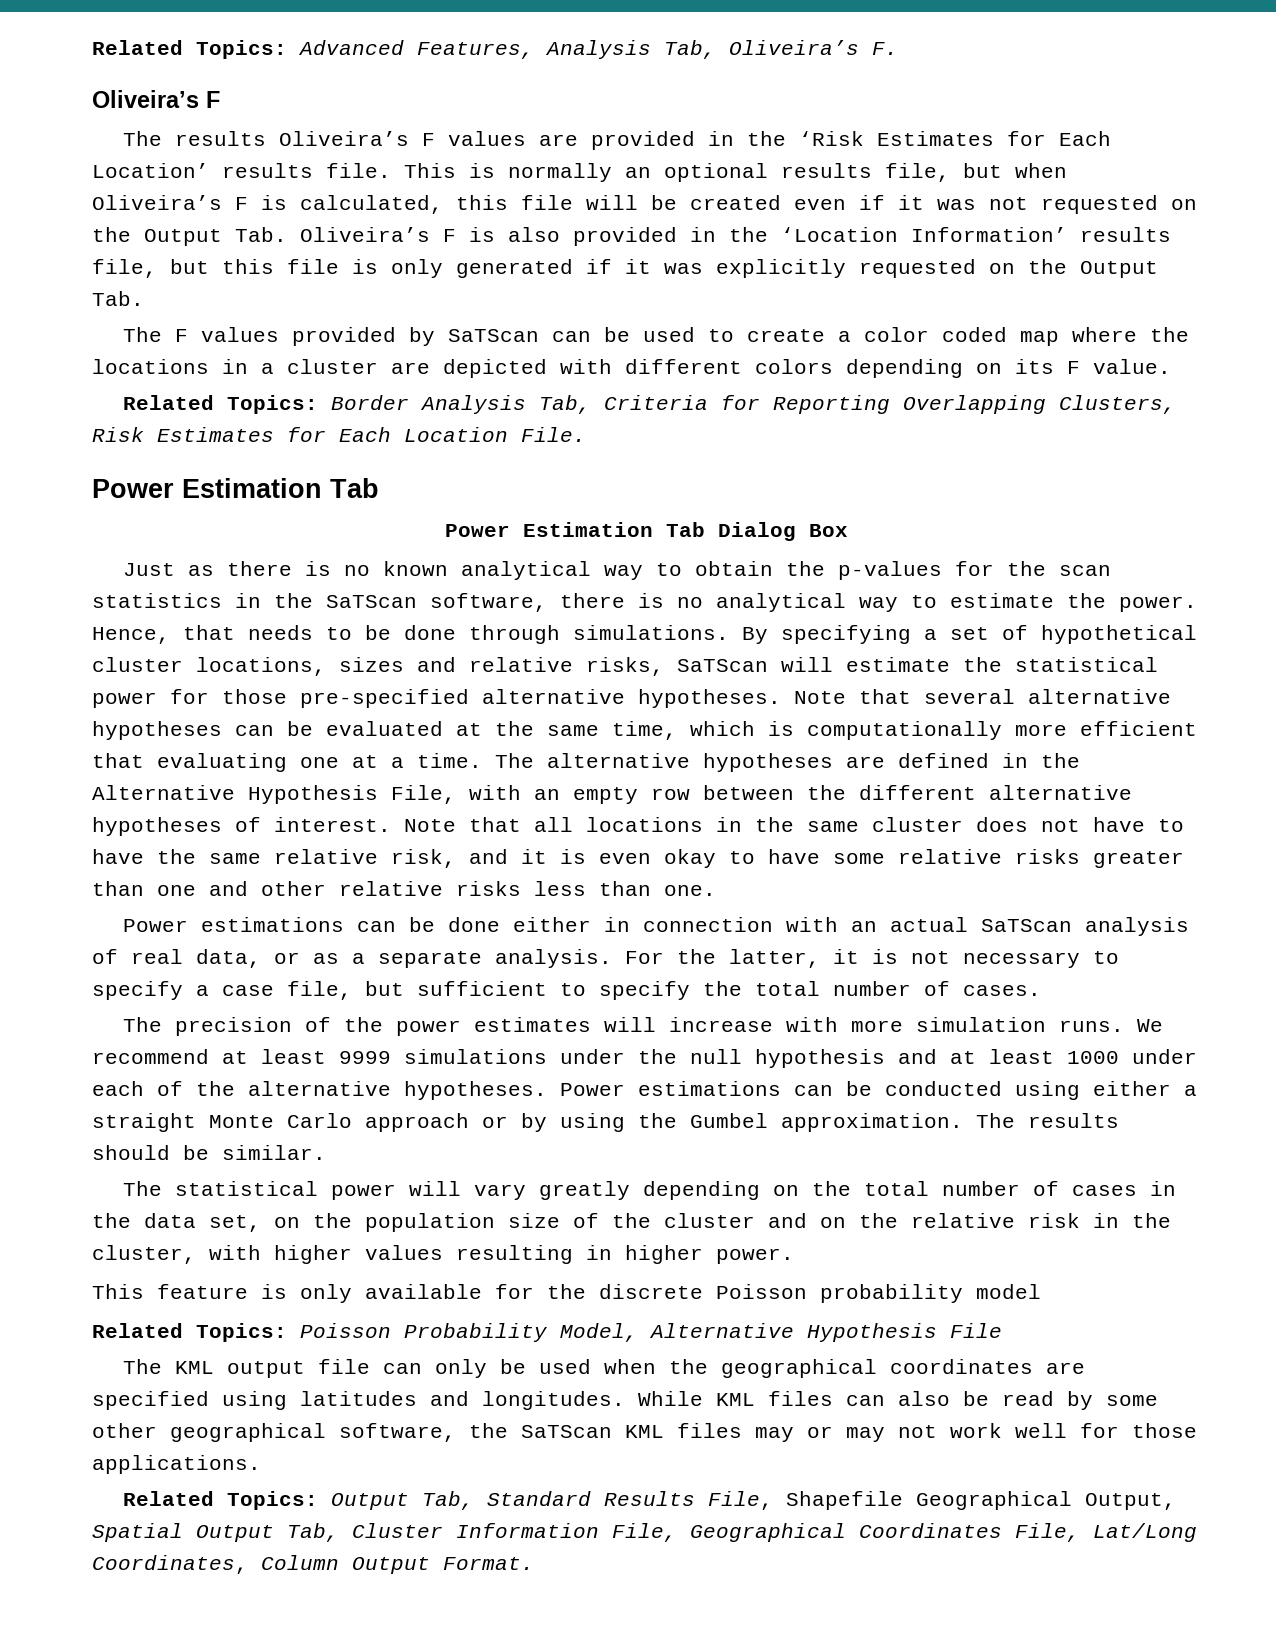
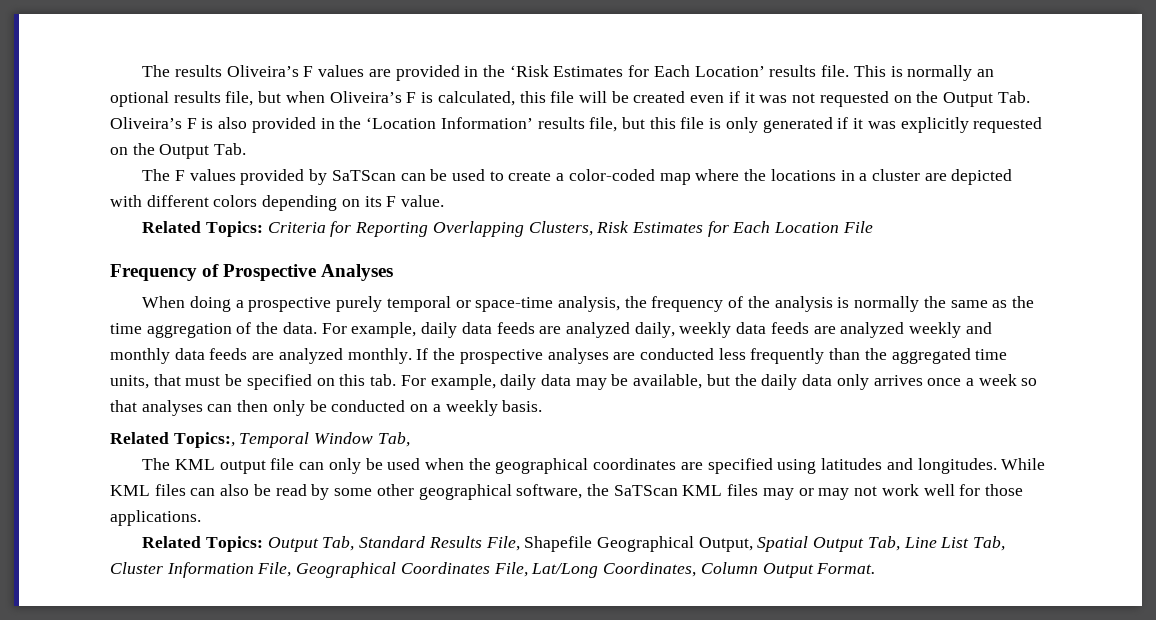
[92,40,898,59] [92,90,220,108] Related Topics: Advanced Features, Analysis Tab, Oliveira’s F. // Oliveira’s F // -> (142, 71) none
[864,327,1008,342] color coded -> [568,169,655,181] color-coded
[331,395,592,414] Border Analysis Tab, -> (263, 229) none
[521,427,586,442] [92,478,379,498] [445,522,848,541] [123,561,1112,580] [92,593,1197,612] [92,625,1197,644] [92,657,1158,676] [92,689,1171,708] [92,721,1197,740] [92,753,1080,772] [92,785,1132,804] [92,817,1184,836] [92,849,1184,868] [92,881,716,896] [123,917,1190,936] [92,949,1119,968] [92,981,1041,1000] [123,1017,1164,1036] [92,1049,1197,1068] [92,1081,1197,1100] [92,1113,1119,1132] [92,1145,326,1160] [123,1181,1177,1200] [92,1213,1171,1232] [92,1245,794,1264] [92,1284,1041,1303] [92,1323,1002,1342] File. // Power Estimation Tab // Power Estimation Tab Dialog Box // Just as there is no known analytical way to obtain the p-values for the scan statistics in the SaTScan software, there is no analytical way to estimate the power. Hence, that needs to be done through simulations. By specifying a set of hypothetical cluster locations, sizes and relative risks, SaTScan will estimate the statistical power for those pre-specified alternative hypotheses. Note that several alternative hypotheses can be evaluated at the same time, which is computationally more efficient that evaluating one at a time. The alternative hypotheses are defined in the Alternative Hypothesis File, with an empty row between the different alternative hypotheses of interest. Note that all locations in the same cluster does not have to have the same relative risk, and it is even okay to have some relative risks greater than one and other relative risks less than one. // Power estimations can be done either in connection with an actual SaTScan analysis of real data, or as a separate analysis. For the latter, it is not necessary to specify a case file, but sufficient to specify the total number of cases. // The precision of the power estimates will increase with more simulation runs. We recommend at least 9999 simulations under the null hypothesis and at least 1000 under each of the alternative hypotheses. Power estimations can be conducted using either a straight Monte Carlo approach or by using the Gumbel approximation. The results should be similar. // The statistical power will vary greatly depending on the total number of cases in the data set, on the population size of the cluster and on the relative risk in the cluster, with higher values resulting in higher power. // This feature is only available for the discrete Poisson probability model // Related Topics: Poisson Probability Model, Alternative Hypothesis File -> [842,221,873,233] [110,264,394,281] [142,296,1034,312] [110,322,992,338] [110,348,1008,364] [110,374,1038,390] [110,400,543,416] [110,432,410,448] File // Frequency of Prospective Analyses // When doing a prospective purely temporal or space-time analysis, the frequency of the analysis is normally the same as the time aggregation of the data. For example, daily data feeds are analyzed daily, weekly data feeds are analyzed weekly and monthly data feeds are analyzed monthly. If the prospective analyses are conducted less frequently than the aggregated time units, that must be specified on this tab. For example, daily data may be available, but the daily data only arrives once a week so that analyses can then only be conducted on a weekly basis. // Related Topics:, Temporal Window Tab,
(339, 1532) none -> [903,536,1006,551] Line List Tab,

